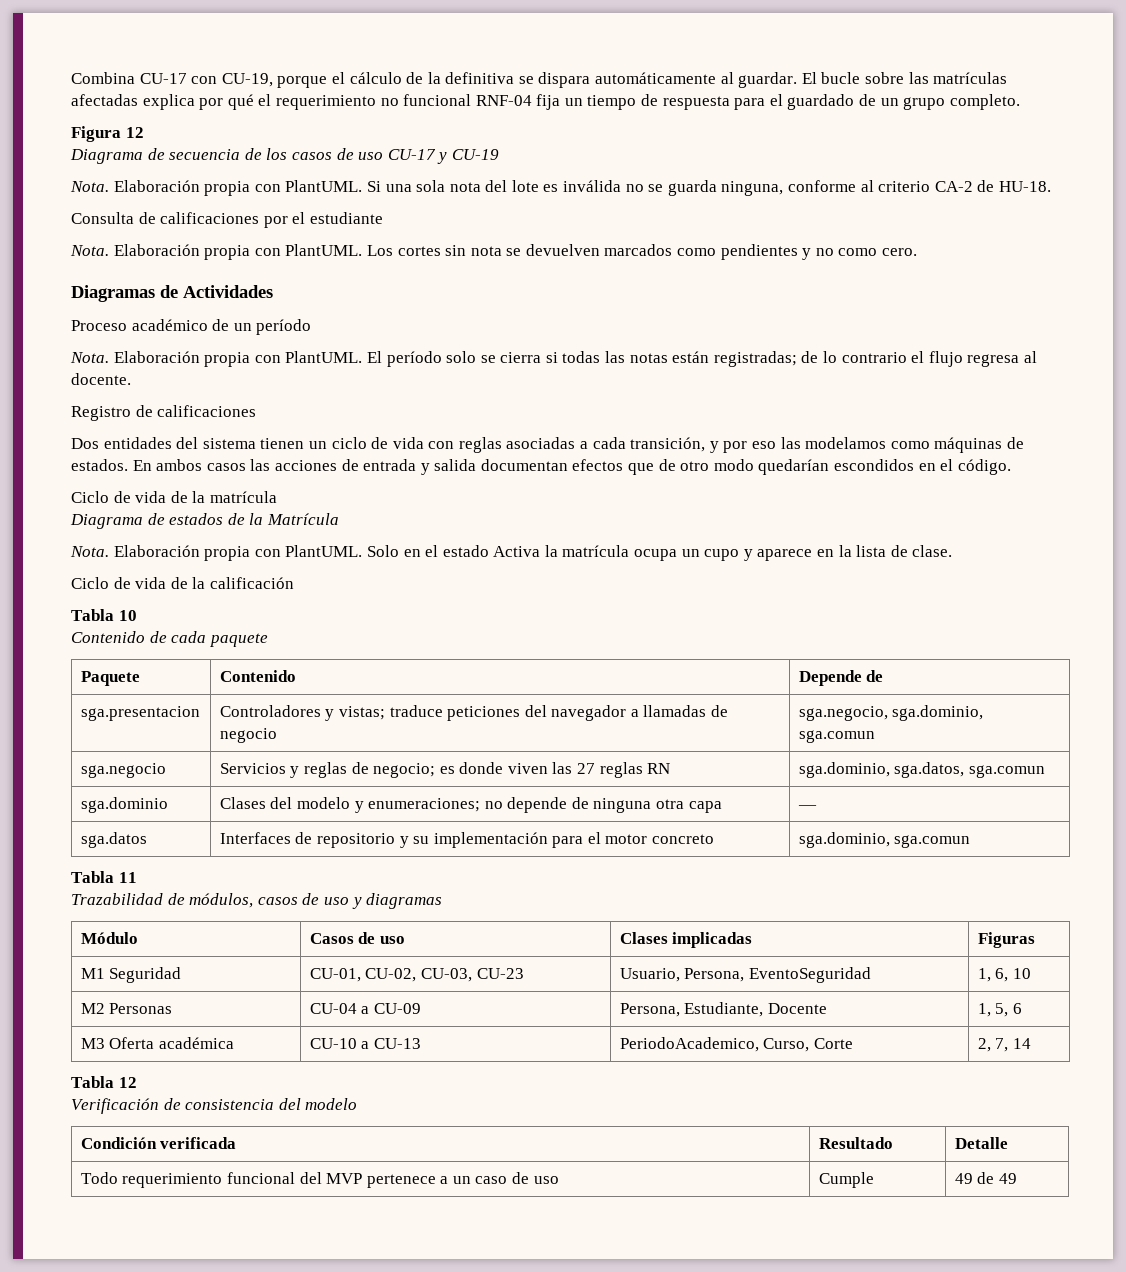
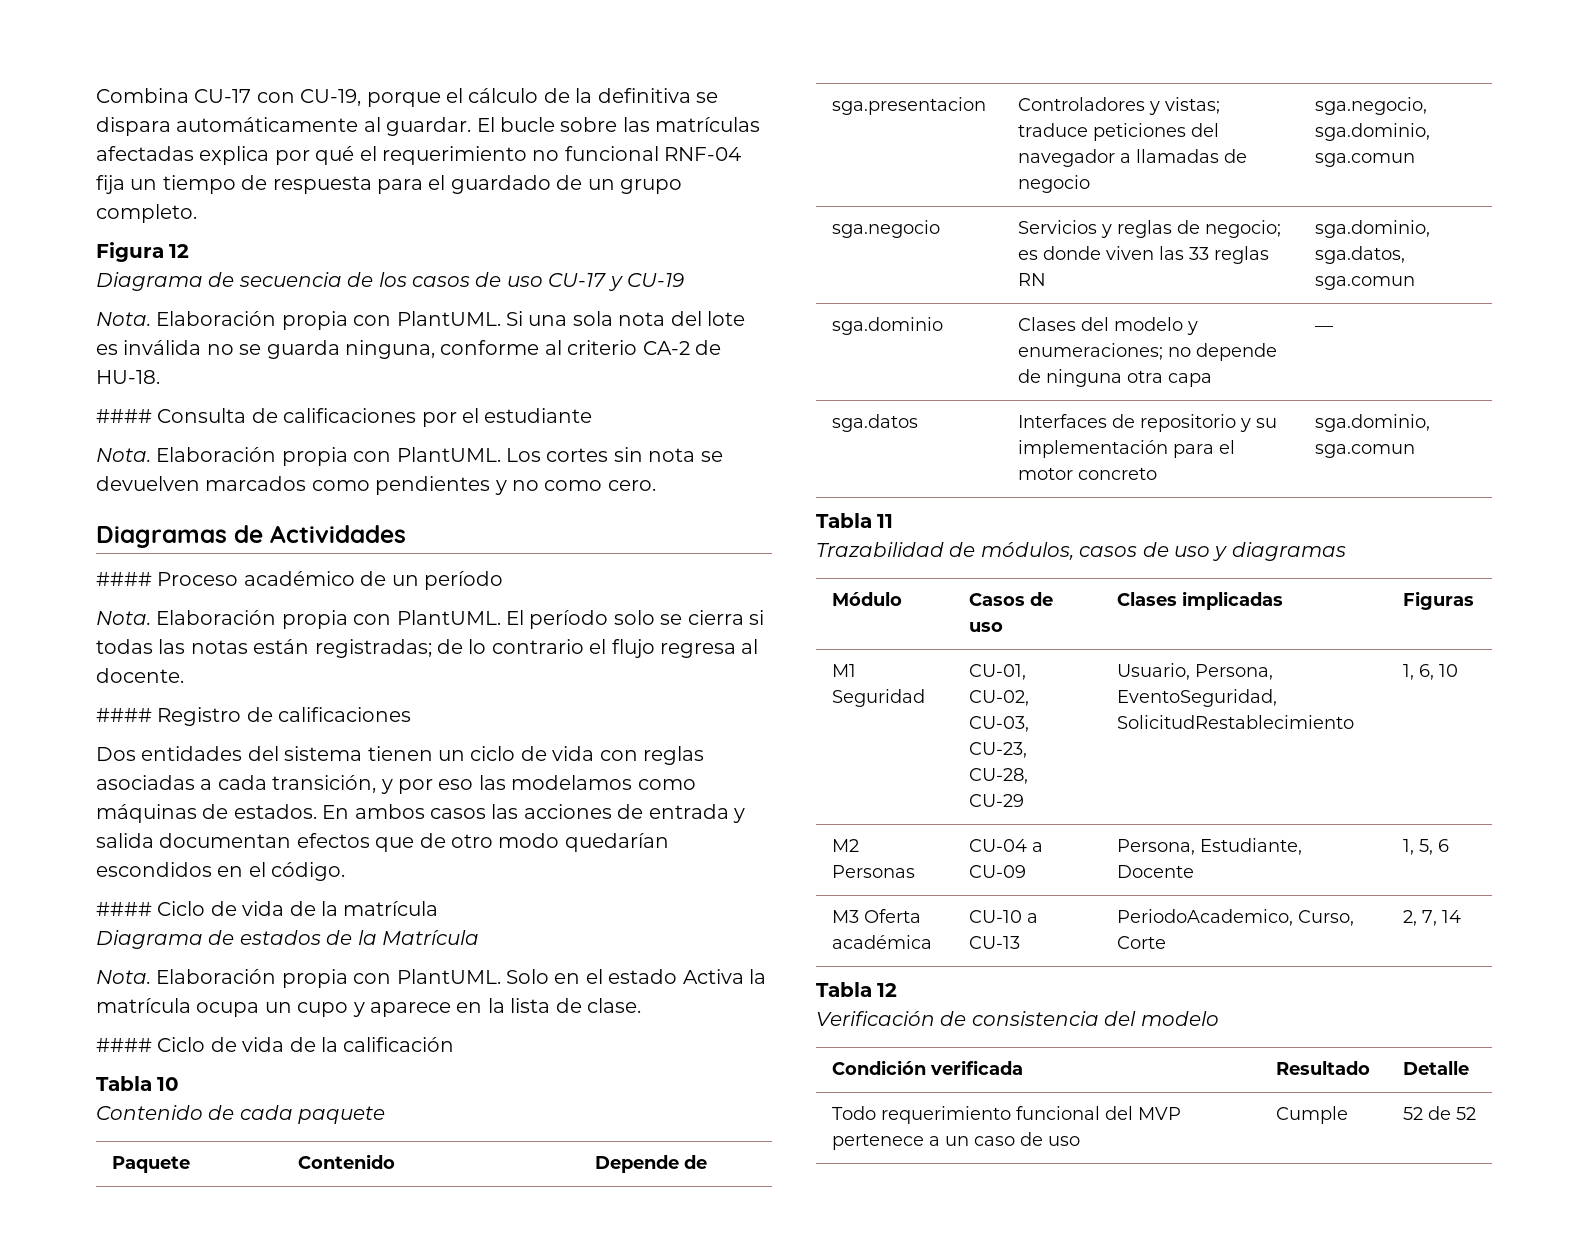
(1051, 186) none -> [96,409,152,423] ####
(273, 291) none -> [96,572,152,586] ####
(131, 379) none -> [96,708,152,722] ####
(1011, 467) none -> [96,902,152,916] ####
(953, 551) none -> [96,1038,152,1052] ####
[577,763,596,774] 27 -> [1188,247,1209,260] 33
[476,968,524,979] CU-23 -> [968,742,1027,758] [968,768,1028,784] [968,794,1024,807] CU-23, CU-28, CU-29
[748,967,871,983] EventoSeguridad -> [1116,689,1277,707] [1116,715,1354,729] EventoSeguridad, SolicitudRestablecimiento
[954,1172,1017,1184] 49 de 49 -> [1402,1106,1476,1120] 52 de 52

